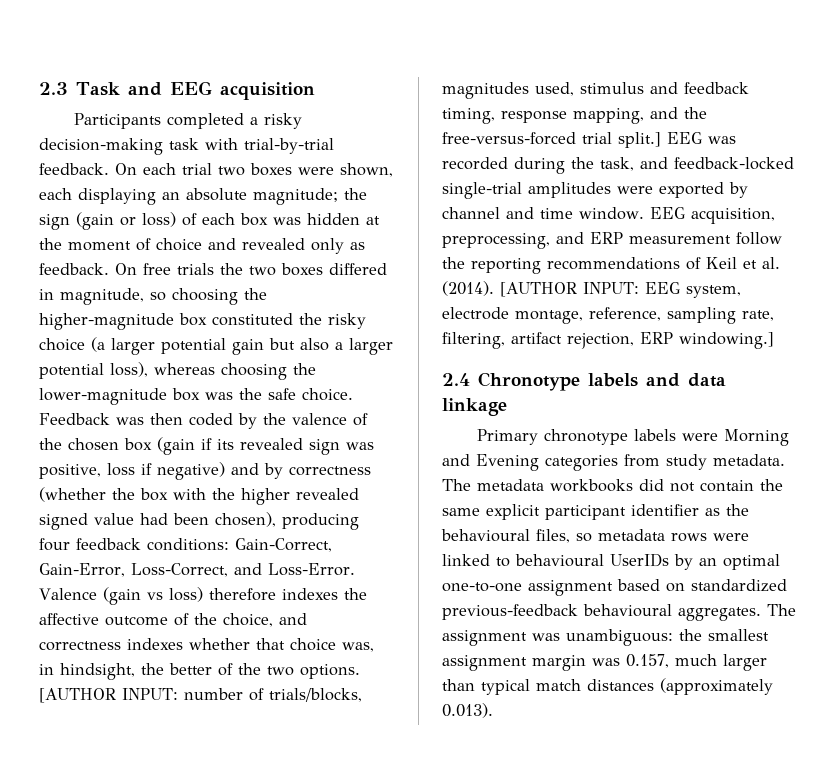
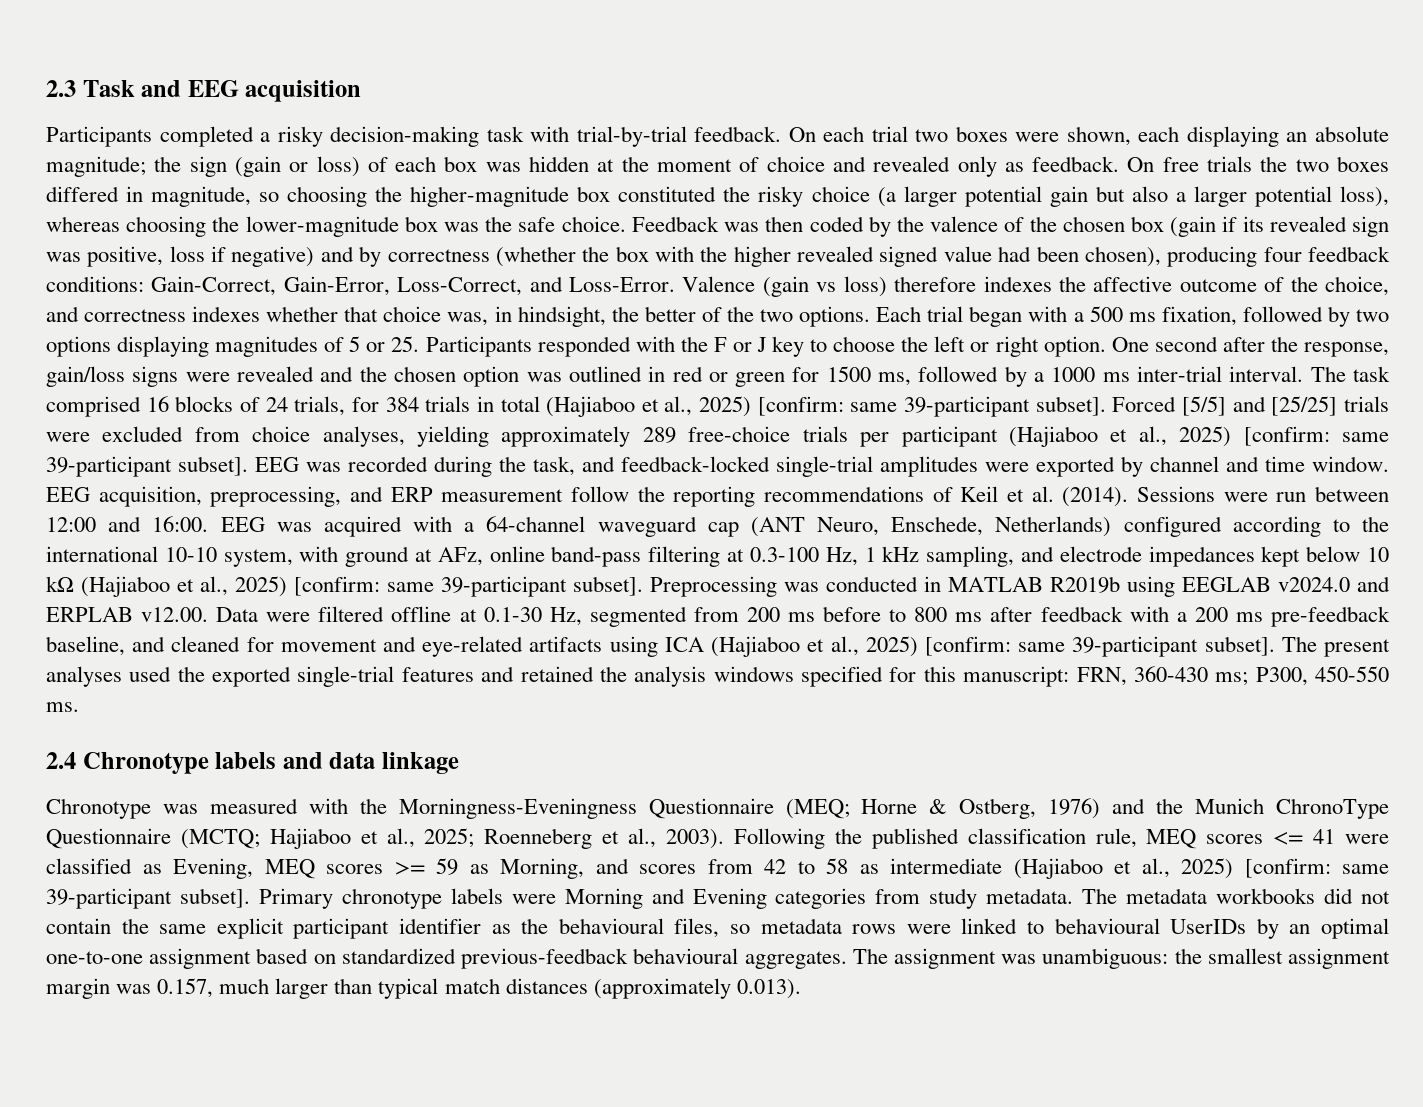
[39,688,362,703] [442,82,749,99] [442,107,707,124] [442,132,661,148] [AUTHOR INPUT: number of trials/blocks, magnitudes used, stimulus and feedback timing, response mapping, and the free-versus-forced trial split.] -> [876,306,1389,327] [46,336,1390,357] [46,366,1391,387] [46,396,1390,417] [46,426,1389,447] [46,456,248,477] Each trial began with a 500 ms fixation, followed by two options displaying magnitudes of 5 or 25. Participants responded with the F or J key to choose the left or right option. One second after the response, gain/loss signs were revealed and the chosen option was outlined in red or green for 1500 ms, followed by a 1000 ms inter-trial interval. The task comprised 16 blocks of 24 trials, for 384 trials in total (Hajiaboo et al., 2025) [confirm: same 39-participant subset]. Forced [5/5] and [25/25] trials were excluded from choice analyses, yielding approximately 289 free-choice trials per participant (Hajiaboo et al., 2025) [confirm: same 39-participant subset].
[500,282,741,298] [442,307,774,324] [442,332,774,349] [AUTHOR INPUT: EEG system, electrode montage, reference, sampling rate, filtering, artifact rejection, ERP windowing.] -> [1136,486,1389,502] [46,516,1389,537] [46,546,1390,567] [46,576,1390,597] [46,606,1390,627] [46,636,1390,657] [46,666,1390,687] [46,702,79,712] Sessions were run between 12:00 and 16:00. EEG was acquired with a 64-channel waveguard cap (ANT Neuro, Enschede, Netherlands) configured according to the international 10-10 system, with ground at AFz, online band-pass filtering at 0.3-100 Hz, 1 kHz sampling, and electrode impedances kept below 10 kΩ (Hajiaboo et al., 2025) [confirm: same 39-participant subset]. Preprocessing was conducted in MATLAB R2019b using EEGLAB v2024.0 and ERPLAB v12.00. Data were filtered offline at 0.1-30 Hz, segmented from 200 ms before to 800 ms after feedback with a 200 ms pre-feedback baseline, and cleaned for movement and eye-related artifacts using ICA (Hajiaboo et al., 2025) [confirm: same 39-participant subset]. The present analyses used the exported single-trial features and retained the analysis windows specified for this manuscript: FRN, 360-430 ms; P300, 450-550 ms.
(507, 407) none -> [46,798,1389,819] [46,828,1389,849] [46,858,1389,879] [46,888,250,909] Chronotype was measured with the Morningness-Eveningness Questionnaire (MEQ; Horne & Ostberg, 1976) and the Munich ChronoType Questionnaire (MCTQ; Hajiaboo et al., 2025; Roenneberg et al., 2003). Following the published classification rule, MEQ scores <= 41 were classified as Evening, MEQ scores >= 59 as Morning, and scores from 42 to 58 as intermediate (Hajiaboo et al., 2025) [confirm: same 39-participant subset].

